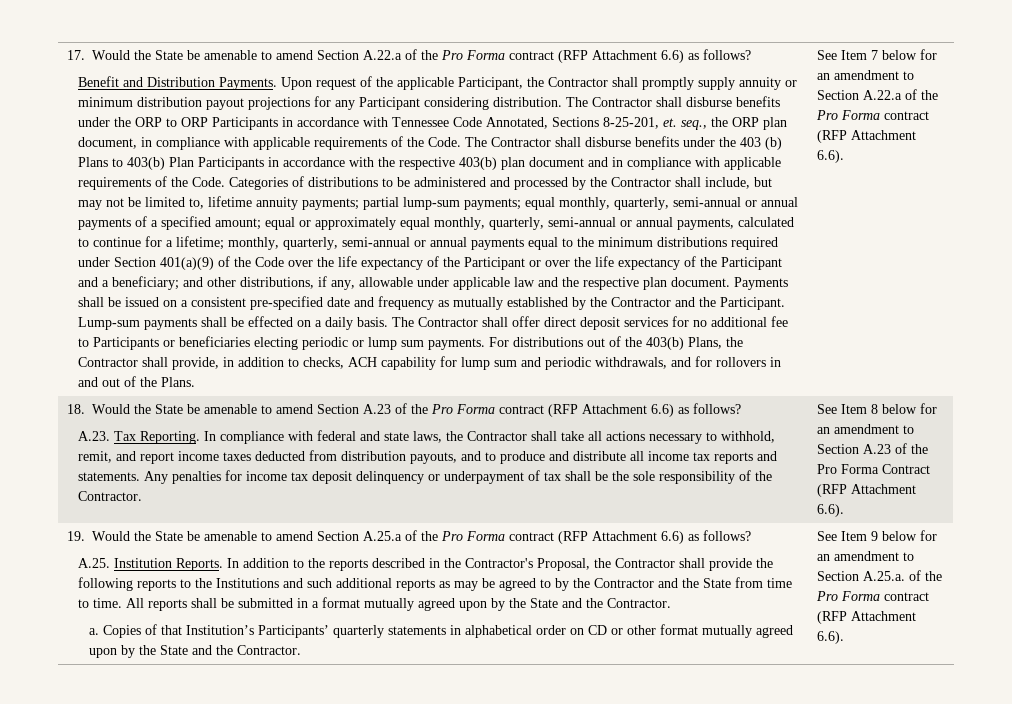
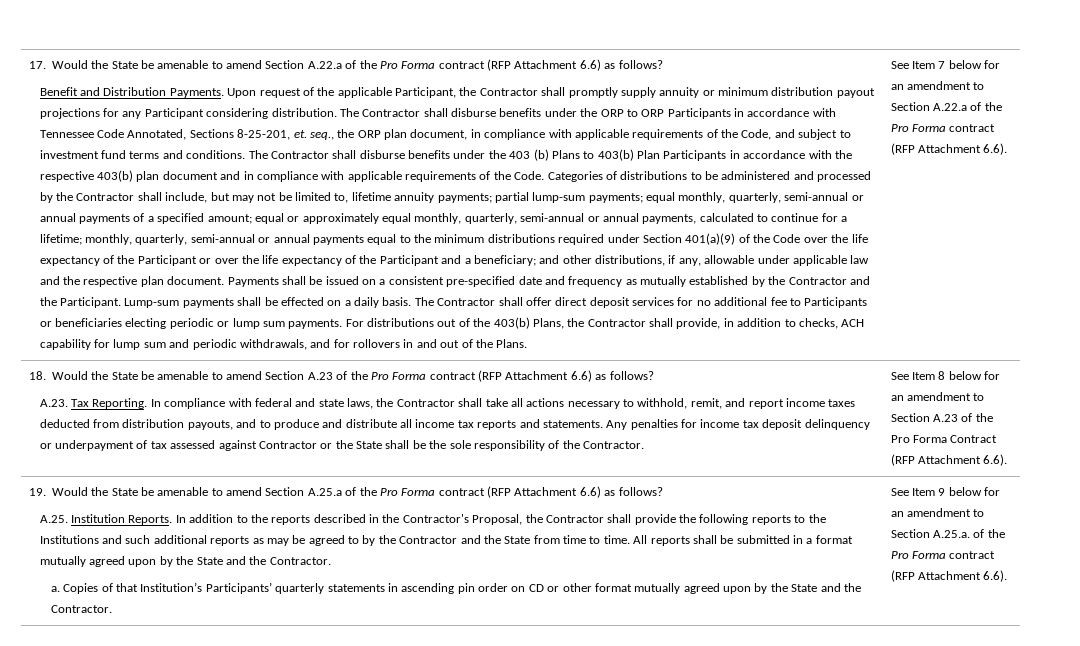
[427,137,461,147] Code. -> [741,129,851,140] [39,150,246,159] Code, and subject to investment fund terms and conditions.
(561, 476) none -> [170,440,383,451] assessed against Contractor or the State
[464,625,532,638] alphabetical -> [401,583,475,594] ascending pin

